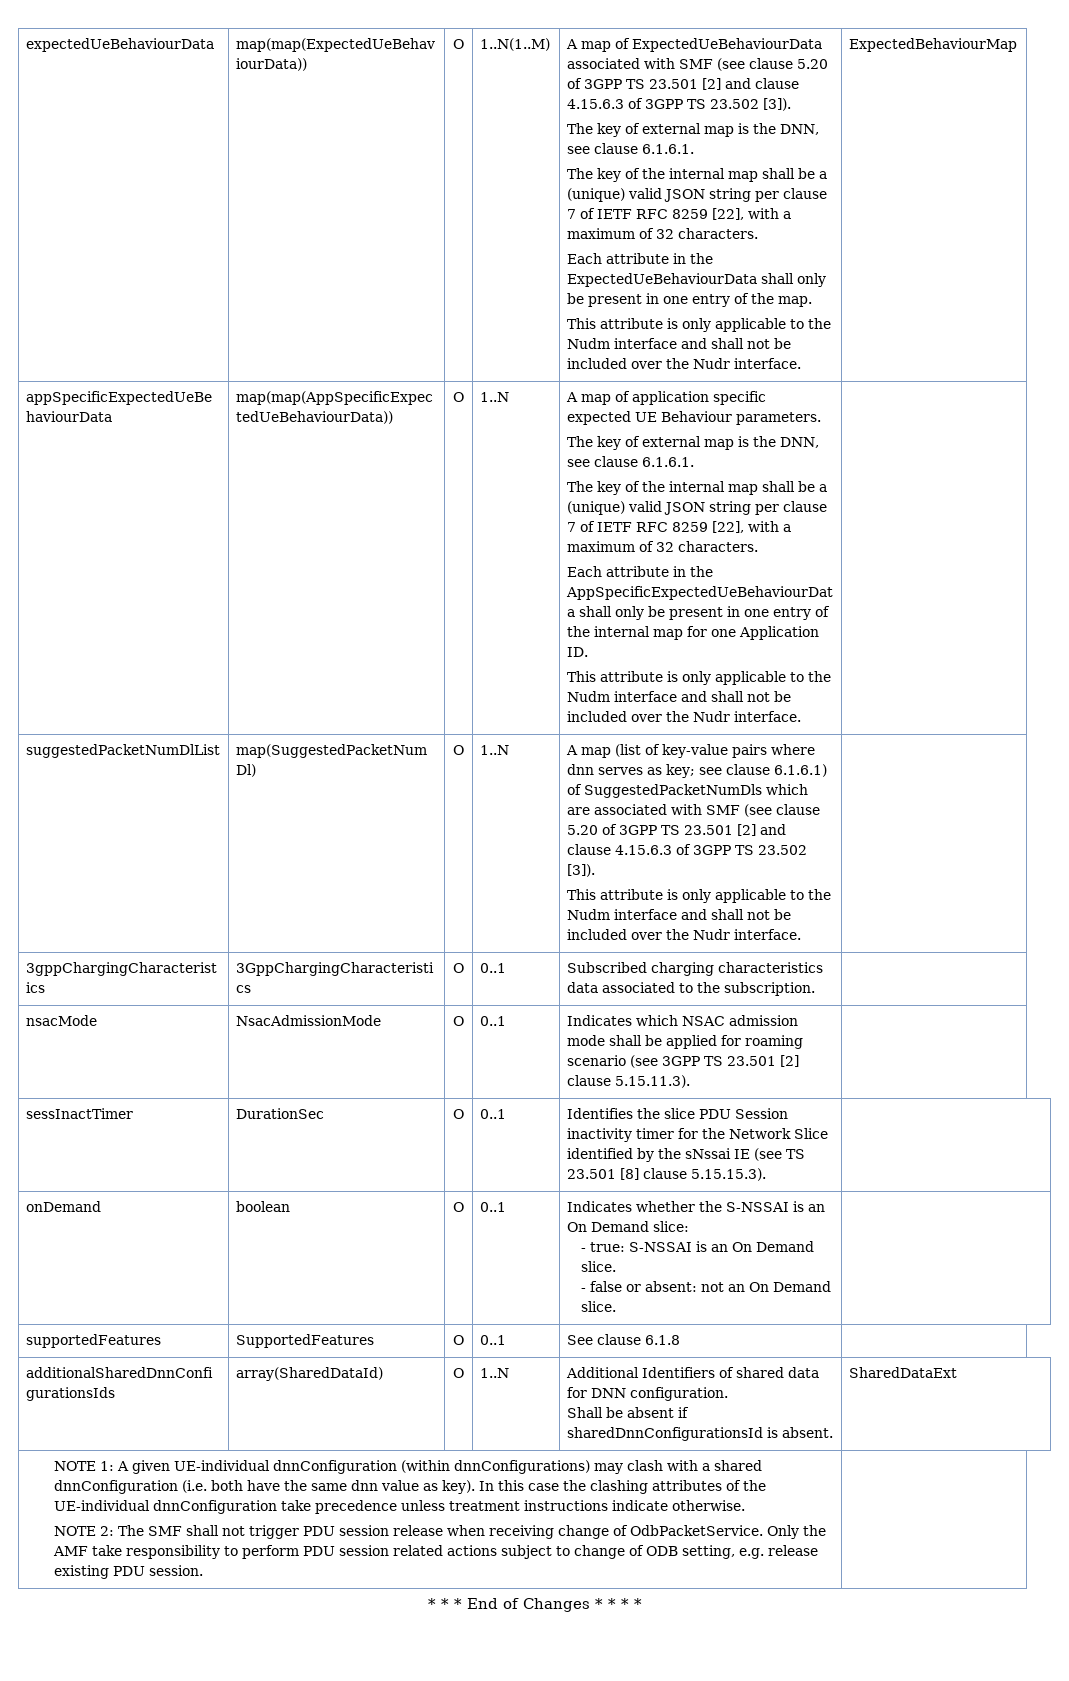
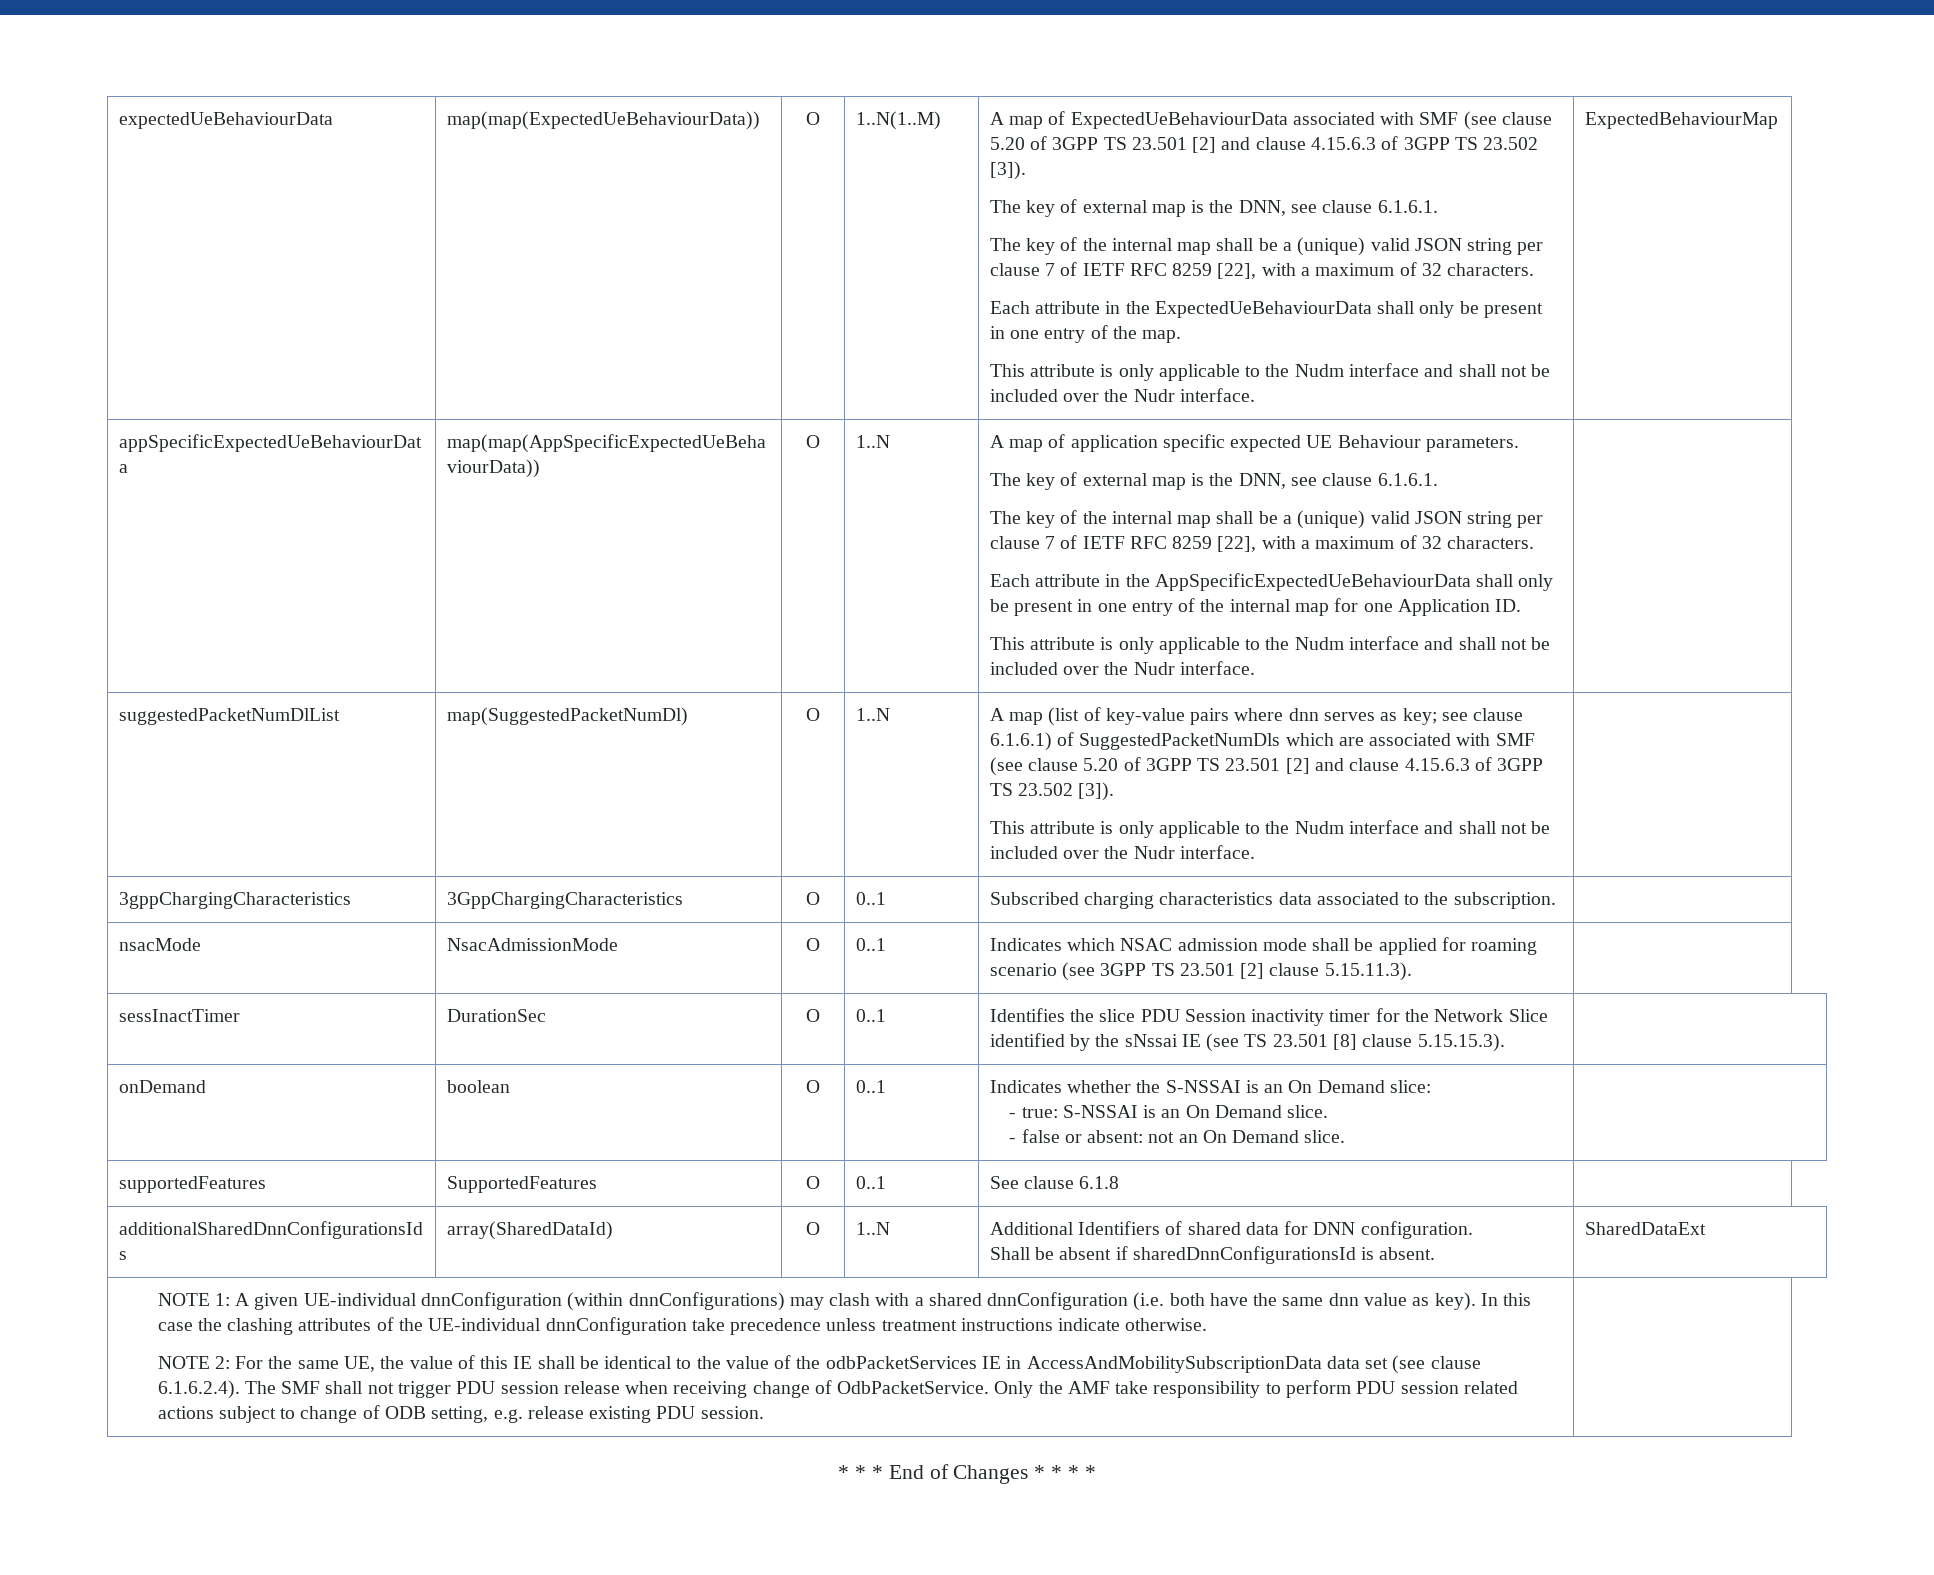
(114, 1531) none -> [235,1355,1481,1374] [157,1380,240,1399] For the same UE, the value of this IE shall be identical to the value of the odbPacketServices IE in AccessAndMobilitySubscriptionData data set (see clause 6.1.6.2.4).

